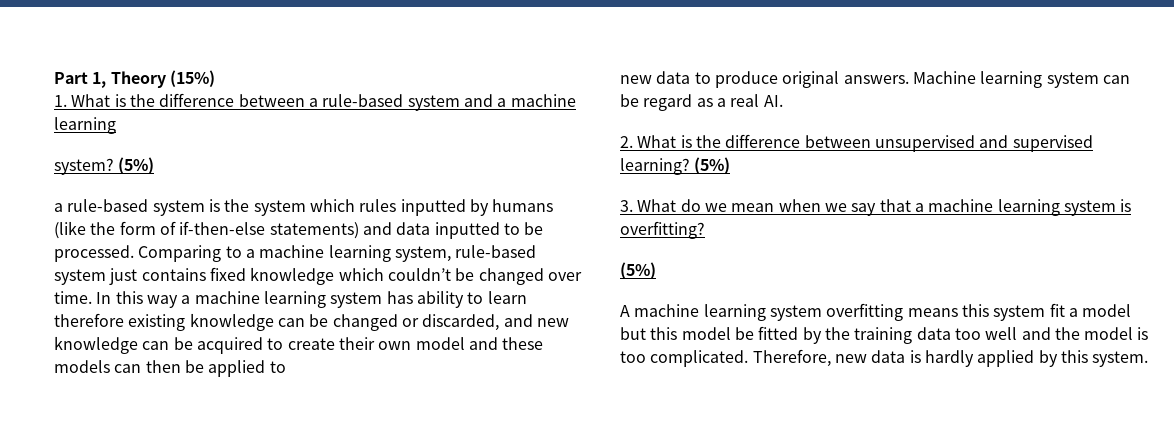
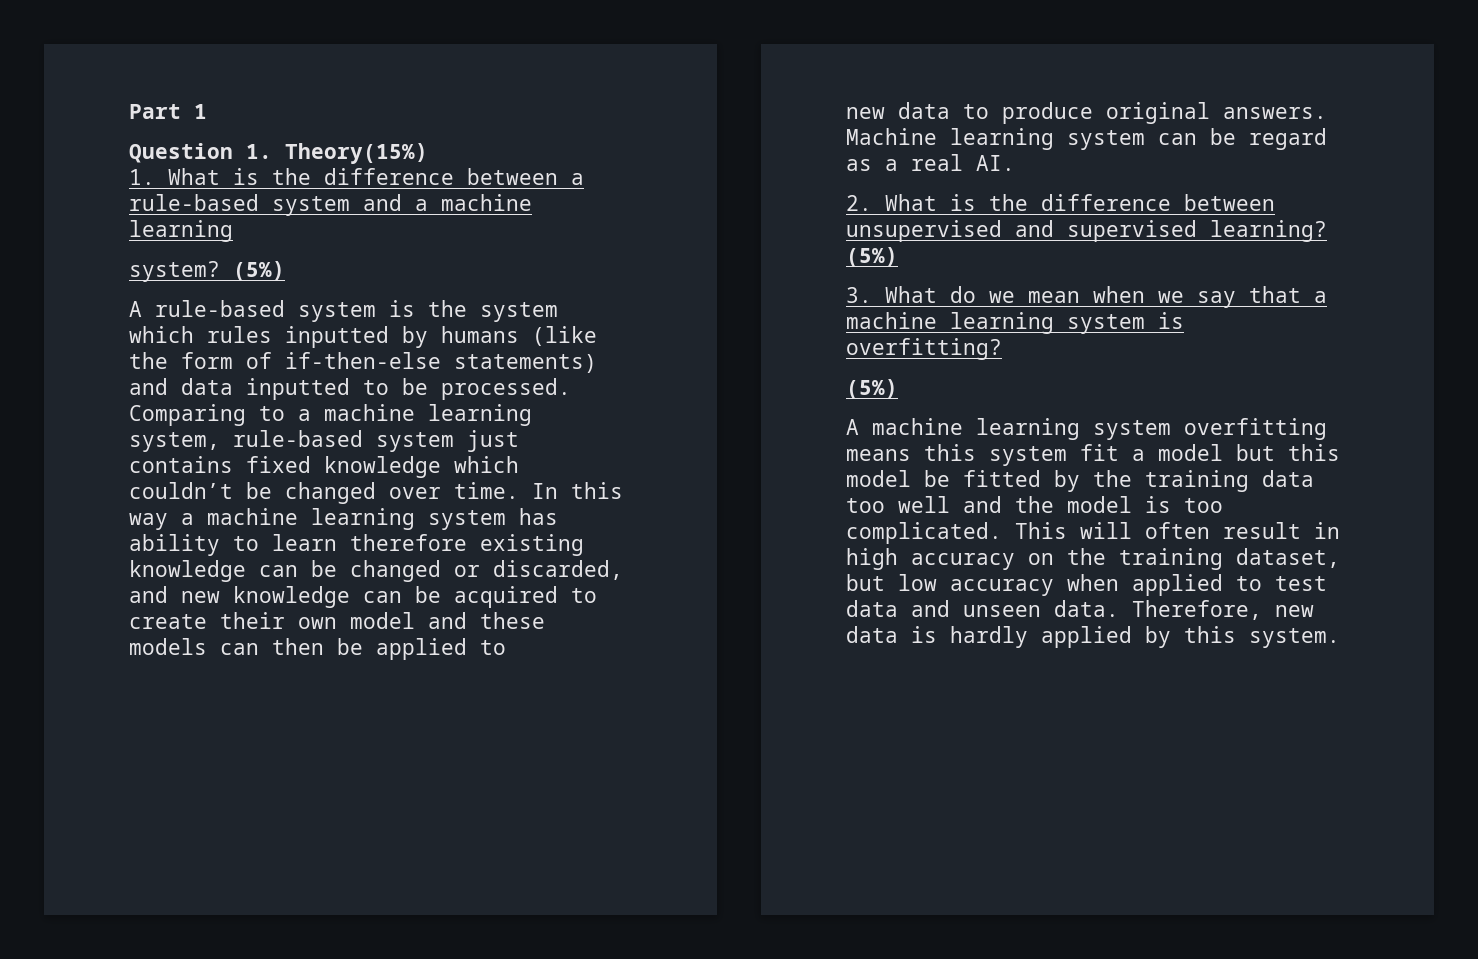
[92,70,215,88] 1, Theory (15%) -> [194,104,207,119] [129,143,428,164] 1 // Question 1. Theory(15%)
[54,203,63,212] a -> [129,301,142,317] A
(749, 358) none -> [1015,522,1340,539] [846,548,1340,570] [846,574,1327,596] [846,600,1119,617] This will often result in high accuracy on the training dataset, but low accuracy when applied to test data and unseen data.

